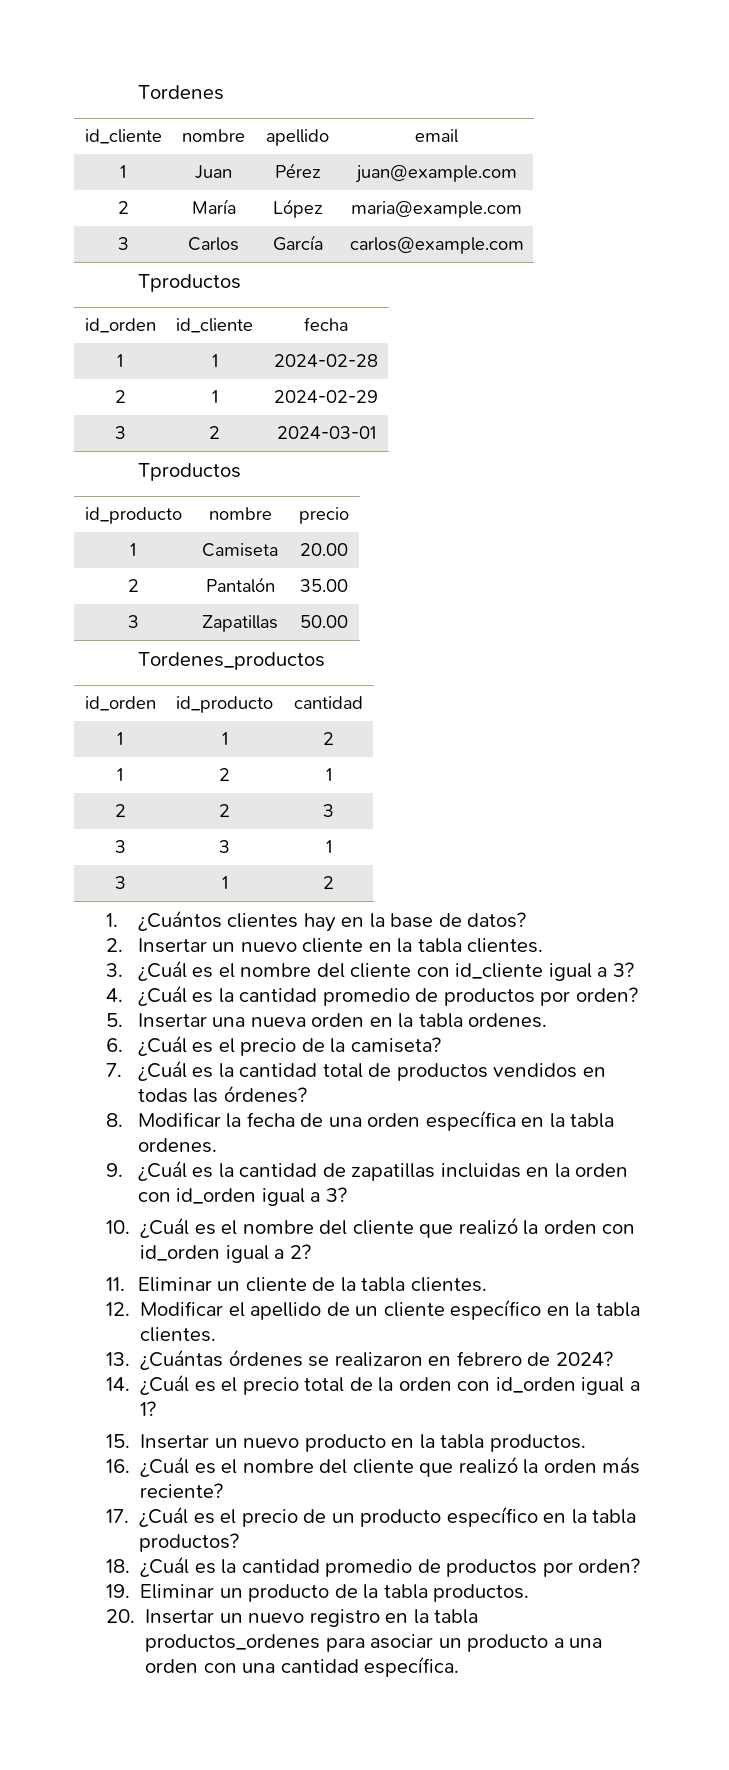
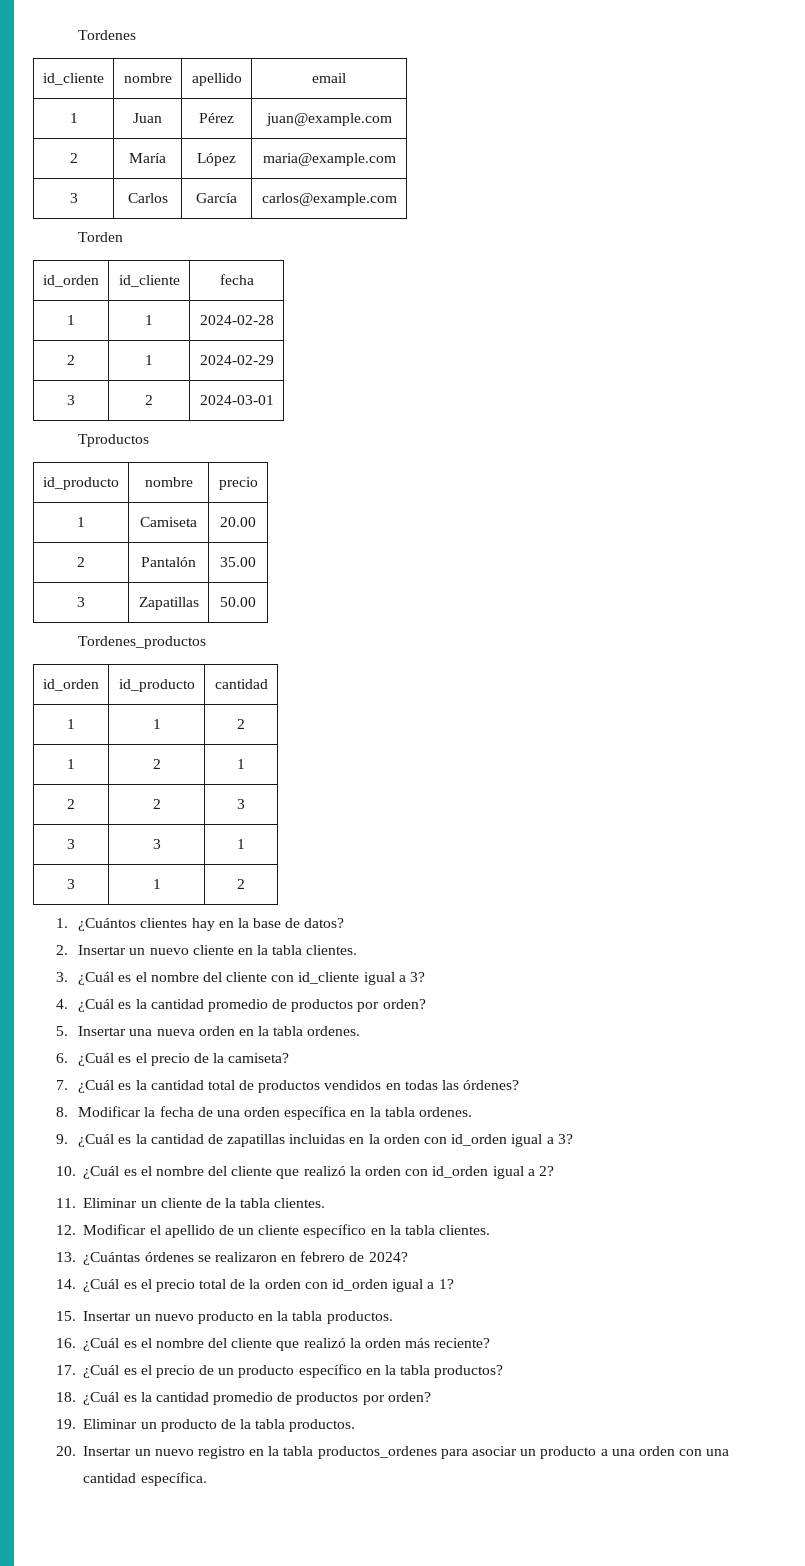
[137,274,241,292] Tproductos -> [78,232,124,242] Torden

